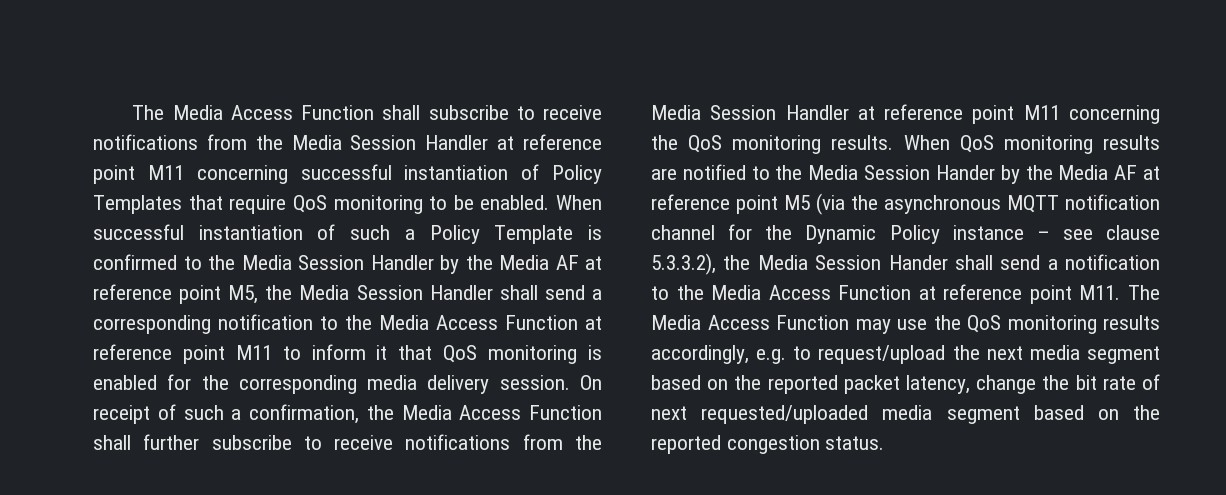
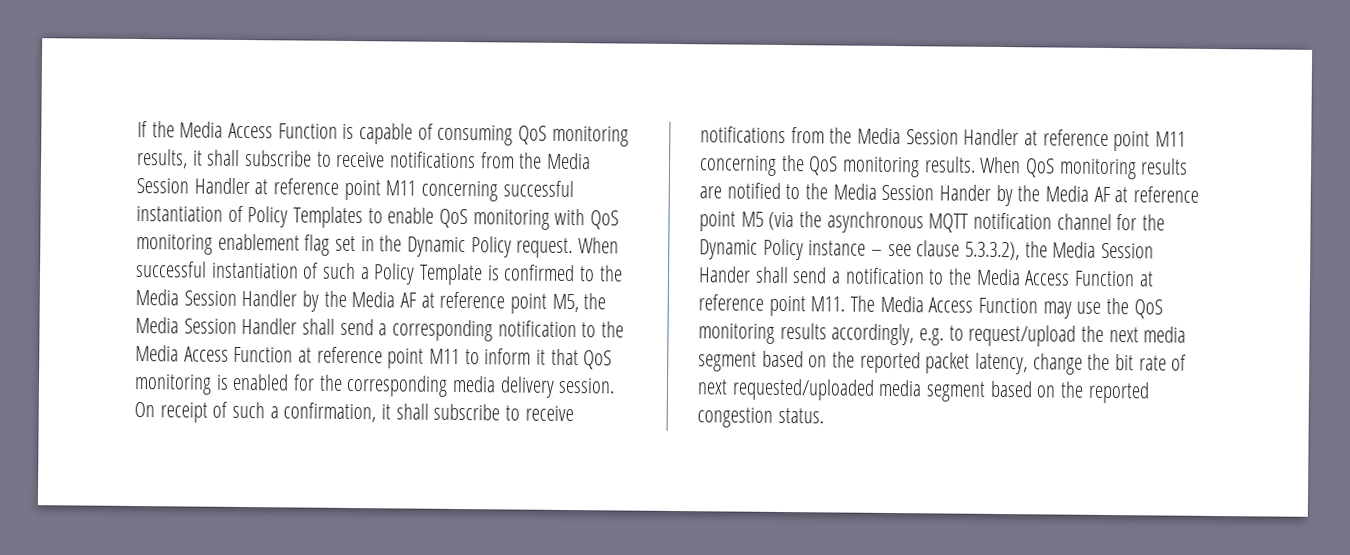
[132,105,375,120] The Media Access Function -> [137,121,629,147] [136,149,203,169] If the Media Access Function is capable of consuming QoS monitoring results, it
[188,195,550,214] that require QoS monitoring to be enabled. -> [367,207,620,230] [136,233,574,259] to enable QoS monitoring with QoS monitoring enablement flag set in the Dynamic Policy request.
[366,405,602,420] [93,434,200,450] the Media Access Function shall further -> [381,403,429,420] it shall

